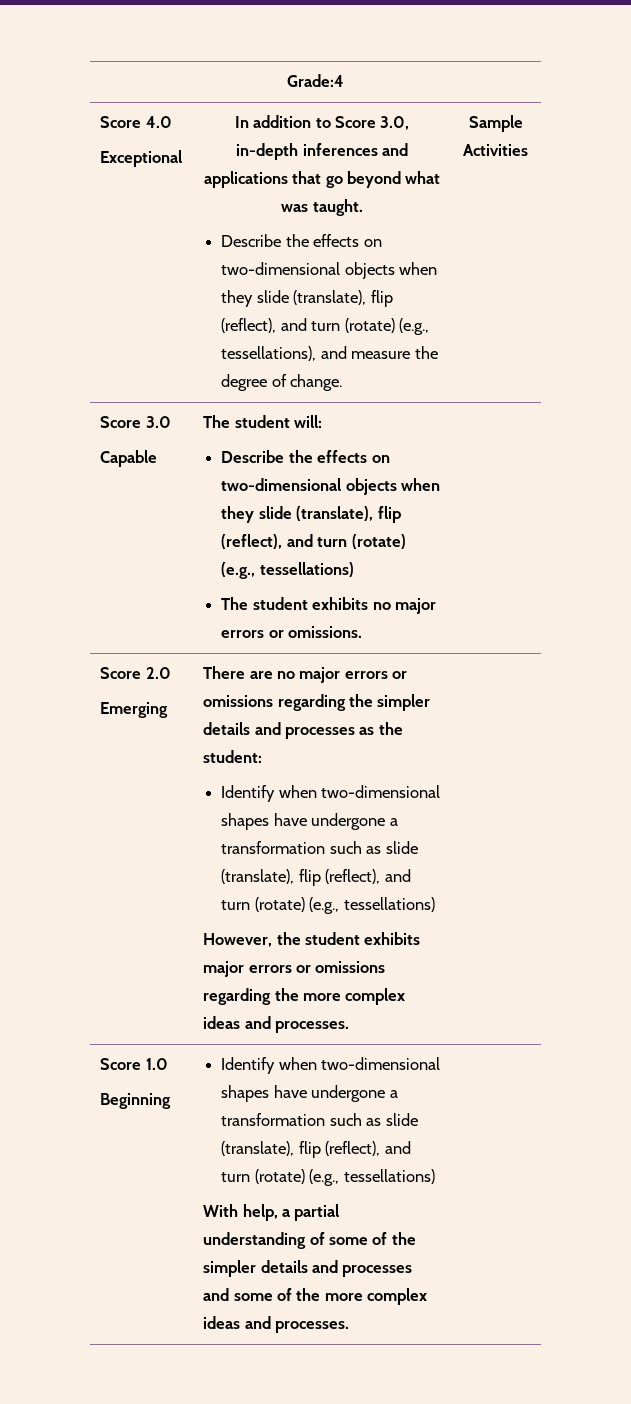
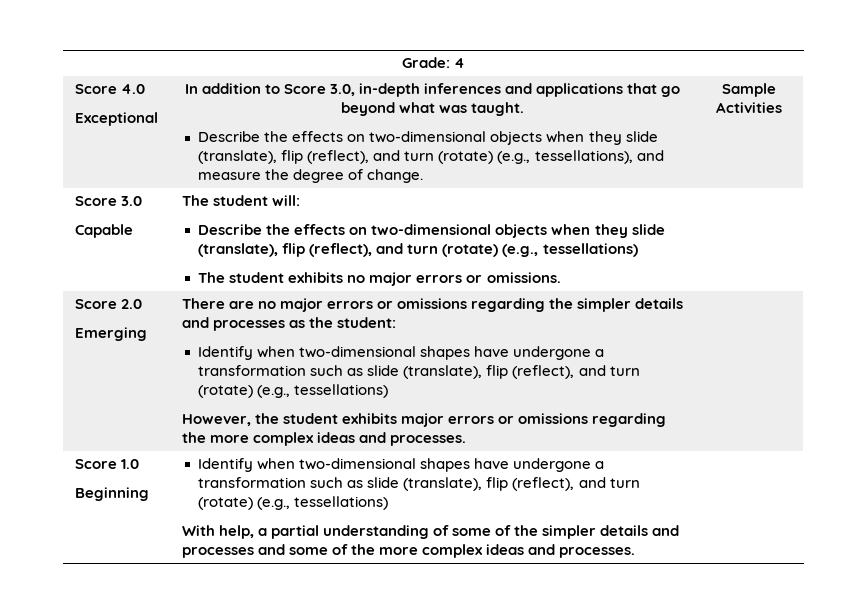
[287,74,344,87] Grade:4 -> [401,57,466,68] Grade: 4

